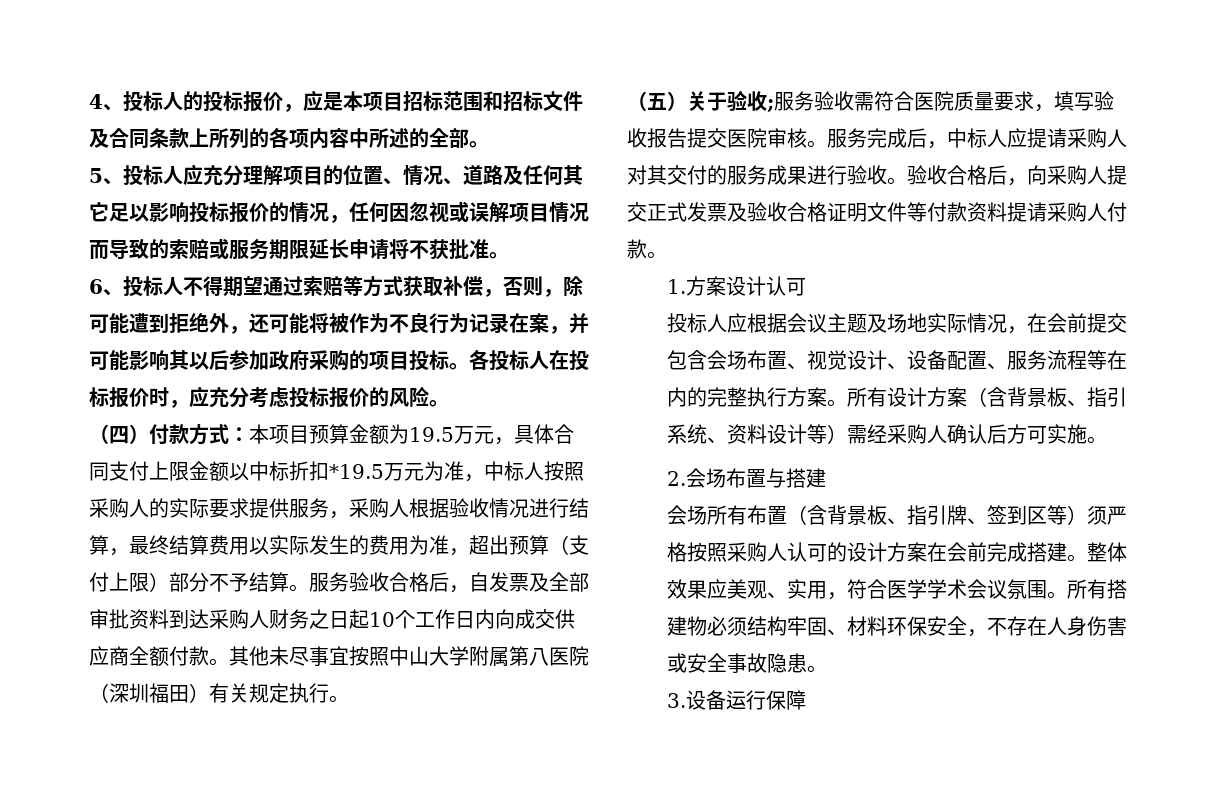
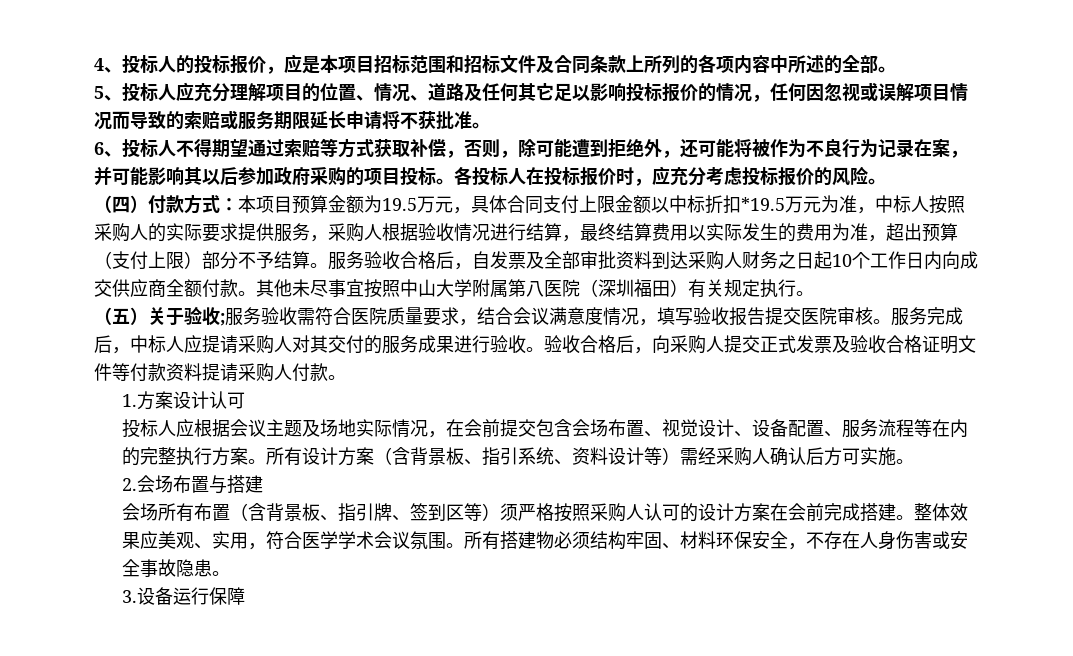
(1054, 108) none -> [477,307,657,326] 结合会议满意度情况，

